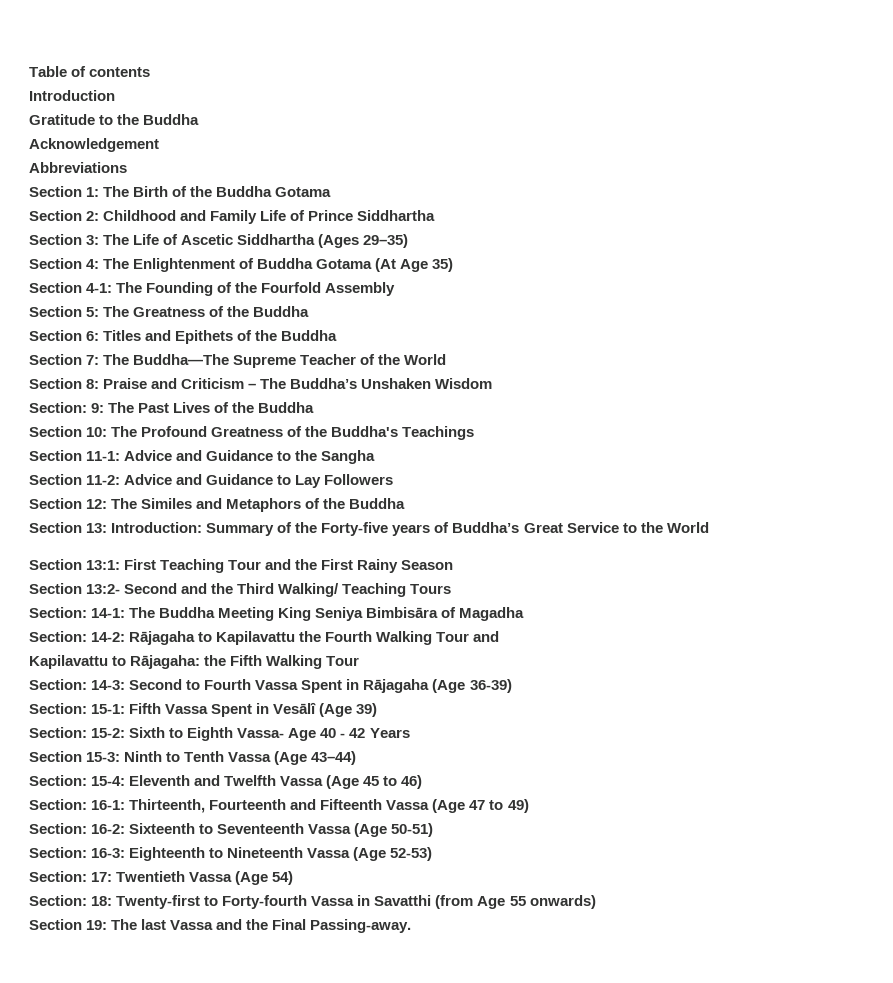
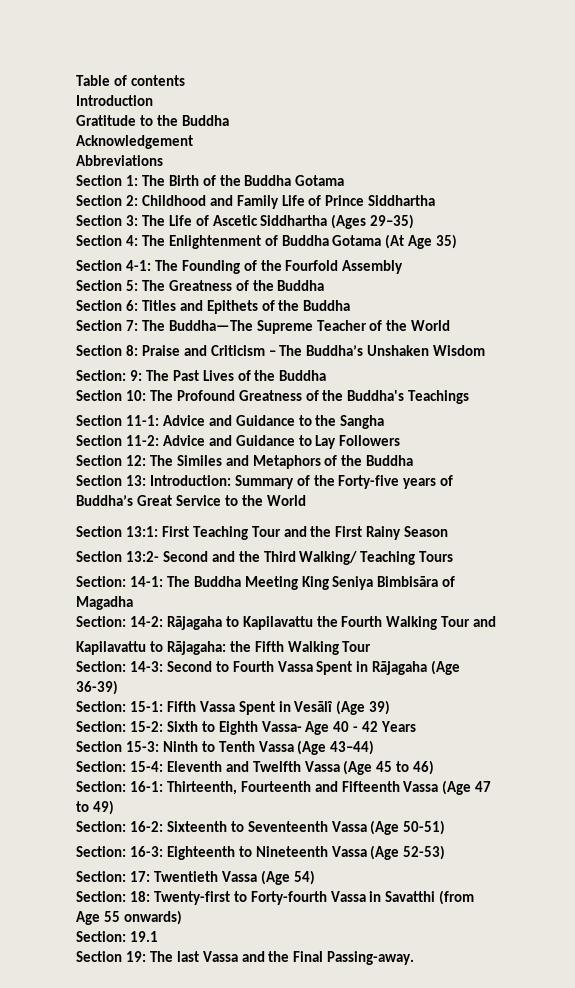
(596, 902) none -> [76,931,158,942] // Section: 19.1

